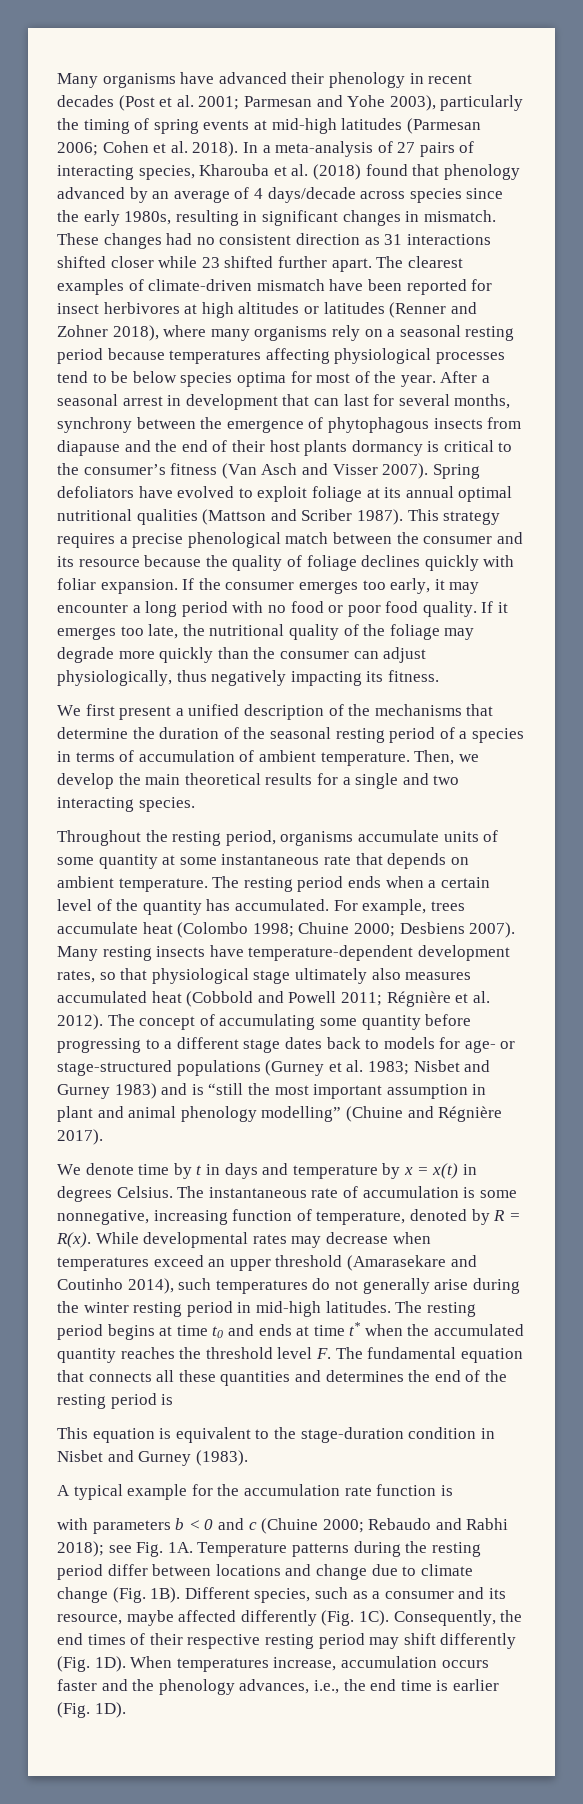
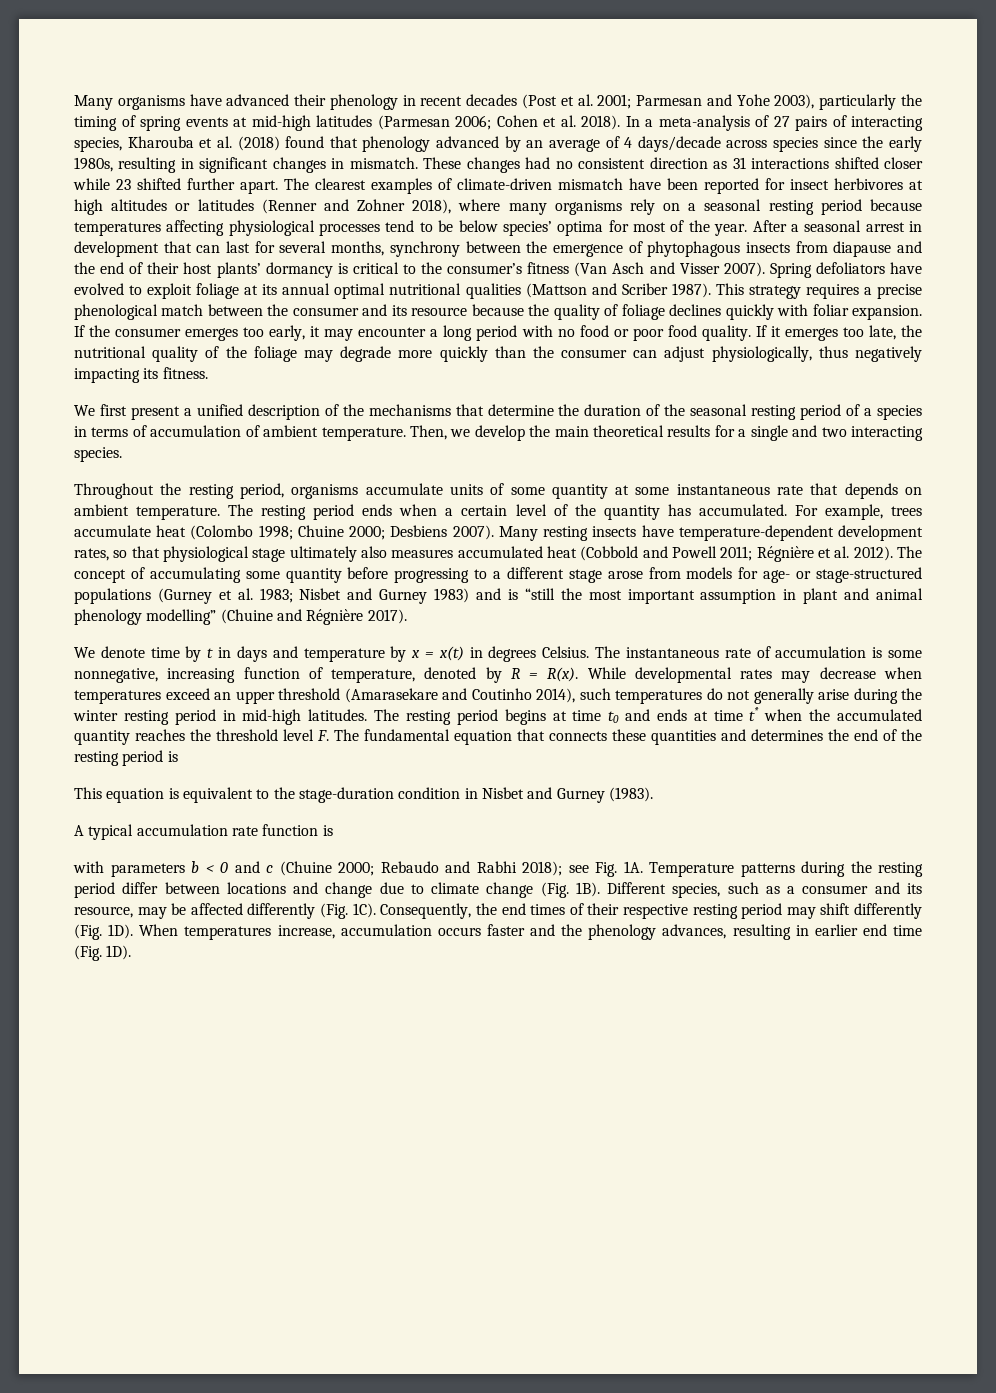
[180,372,233,387] species -> [502,221,552,236] species’
[304,440,348,456] plants -> [216,262,261,278] plants’
[284,1037,380,1049] dates back to -> [607,567,681,579] arose from
[156,1370,175,1382] all -> (607, 736) none
[127,1484,240,1500] example for the -> (134, 832) none
[126,1610,174,1626] maybe -> [137,903,187,919] may be
[313,1679,499,1694] i.e., the end time is earlier -> [732,924,922,940] resulting in earlier end time

